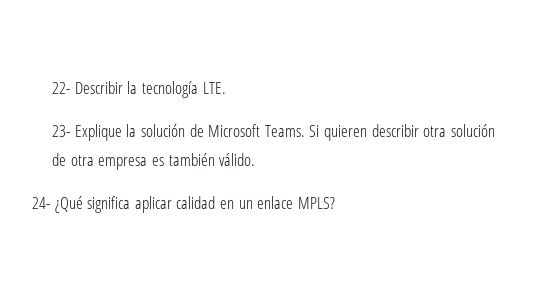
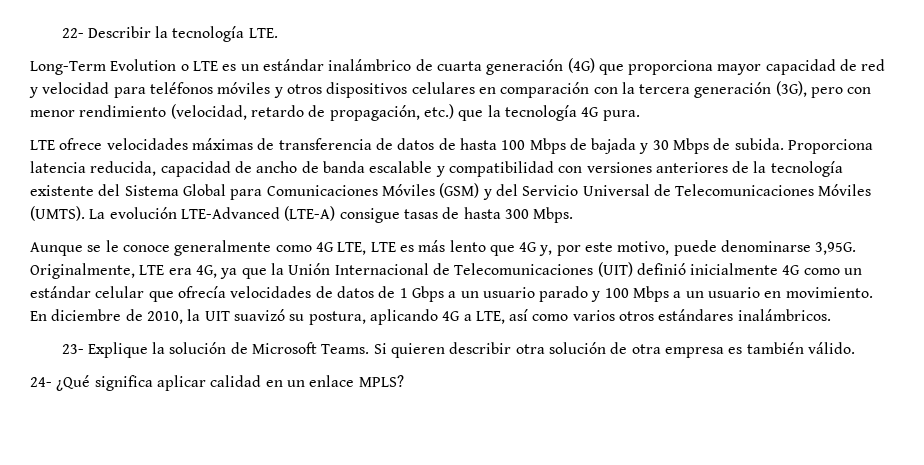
(226, 88) none -> [30,58,886,75] [29,81,872,98] [30,104,640,121] [30,138,874,154] [30,161,843,177] [30,183,872,200] [30,206,574,223] [30,240,857,256] [30,262,863,279] [30,286,873,302] [30,309,831,325] // Long-Term Evolution o LTE es un estándar inalámbrico de cuarta generación (4G) que proporciona mayor capacidad de red y velocidad para teléfonos móviles y otros dispositivos celulares en comparación con la tercera generación (3G), pero con menor rendimiento (velocidad, retardo de propagación, etc.) que la tecnología 4G pura. // LTE ofrece velocidades máximas de transferencia de datos de hasta 100 Mbps de bajada y 30 Mbps de subida. Proporciona latencia reducida, capacidad de ancho de banda escalable y compatibilidad con versiones anteriores de la tecnología existente del Sistema Global para Comunicaciones Móviles (GSM) y del Servicio Universal de Telecomunicaciones Móviles (UMTS). La evolución LTE-Advanced (LTE-A) consigue tasas de hasta 300 Mbps. // Aunque se le conoce generalmente como 4G LTE, LTE es más lento que 4G y, por este motivo, puede denominarse 3,95G. Originalmente, LTE era 4G, ya que la Unión Internacional de Telecomunicaciones (UIT) definió inicialmente 4G como un estándar celular que ofrecía velocidades de datos de 1 Gbps a un usuario parado y 100 Mbps a un usuario en movimiento. En diciembre de 2010, la UIT suavizó su postura, aplicando 4G a LTE, así como varios otros estándares inalámbricos.

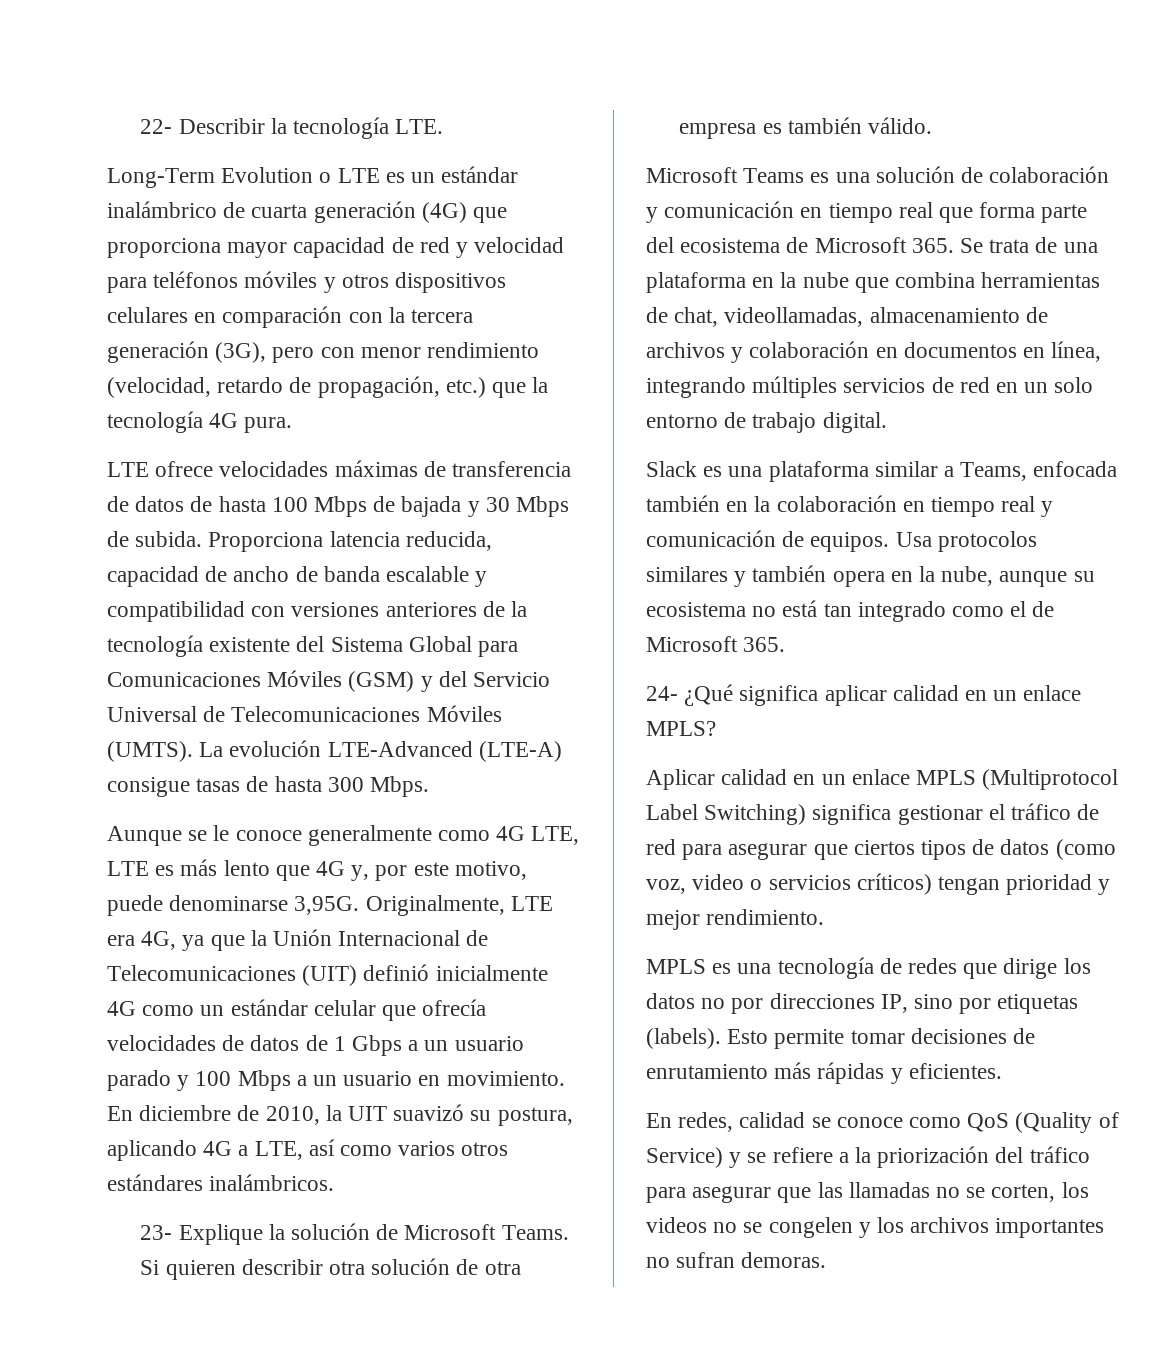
(855, 348) none -> [646,166,1110,183] [646,201,1088,223] [646,237,1098,253] [646,272,1101,293] [646,307,1048,327] [646,341,1102,363] [646,376,1094,398] [646,412,887,433] [646,461,1118,482] [646,495,1054,517] [646,530,1037,552] [646,565,1095,587] [646,600,1055,622] [646,636,786,652] // Microsoft Teams es una solución de colaboración y comunicación en tiempo real que forma parte del ecosistema de Microsoft 365. Se trata de una plataforma en la nube que combina herramientas de chat, videollamadas, almacenamiento de archivos y colaboración en documentos en línea, integrando múltiples servicios de red en un solo entorno de trabajo digital. // Slack es una plataforma similar a Teams, enfocada también en la colaboración en tiempo real y comunicación de equipos. Usa protocolos similares y también opera en la nube, aunque su ecosistema no está tan integrado como el de Microsoft 365.
(404, 381) none -> [646,769,1119,790] [646,803,1100,825] [646,839,1116,860] [646,873,1111,895] [646,909,825,930] [646,957,1091,979] [646,993,1079,1014] [646,1028,1036,1049] [646,1062,1002,1084] [646,1112,1119,1133] [646,1146,1090,1168] [646,1182,1089,1203] [646,1217,1105,1238] [646,1252,827,1268] // Aplicar calidad en un enlace MPLS (Multiprotocol Label Switching) significa gestionar el tráfico de red para asegurar que ciertos tipos de datos (como voz, video o servicios críticos) tengan prioridad y mejor rendimiento. // MPLS es una tecnología de redes que dirige los datos no por direcciones IP, sino por etiquetas (labels). Esto permite tomar decisiones de enrutamiento más rápidas y eficientes. // En redes, calidad se conoce como QoS (Quality of Service) y se refiere a la priorización del tráfico para asegurar que las llamadas no se corten, los videos no se congelen y los archivos importantes no sufran demoras.

